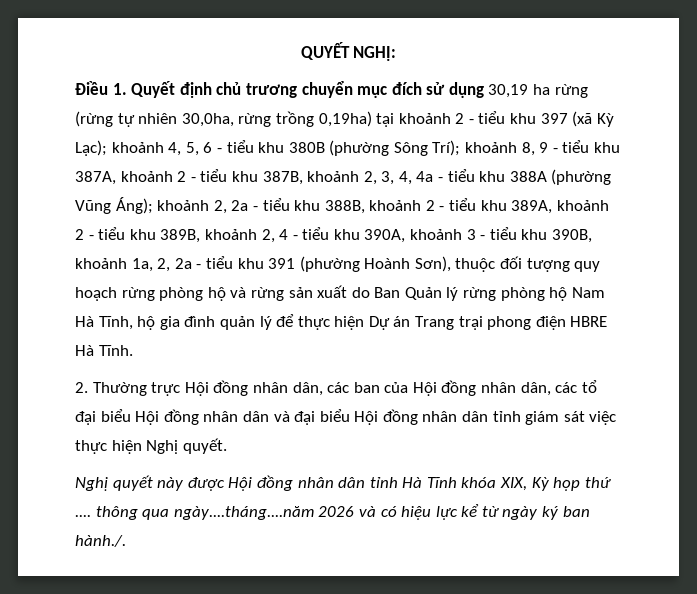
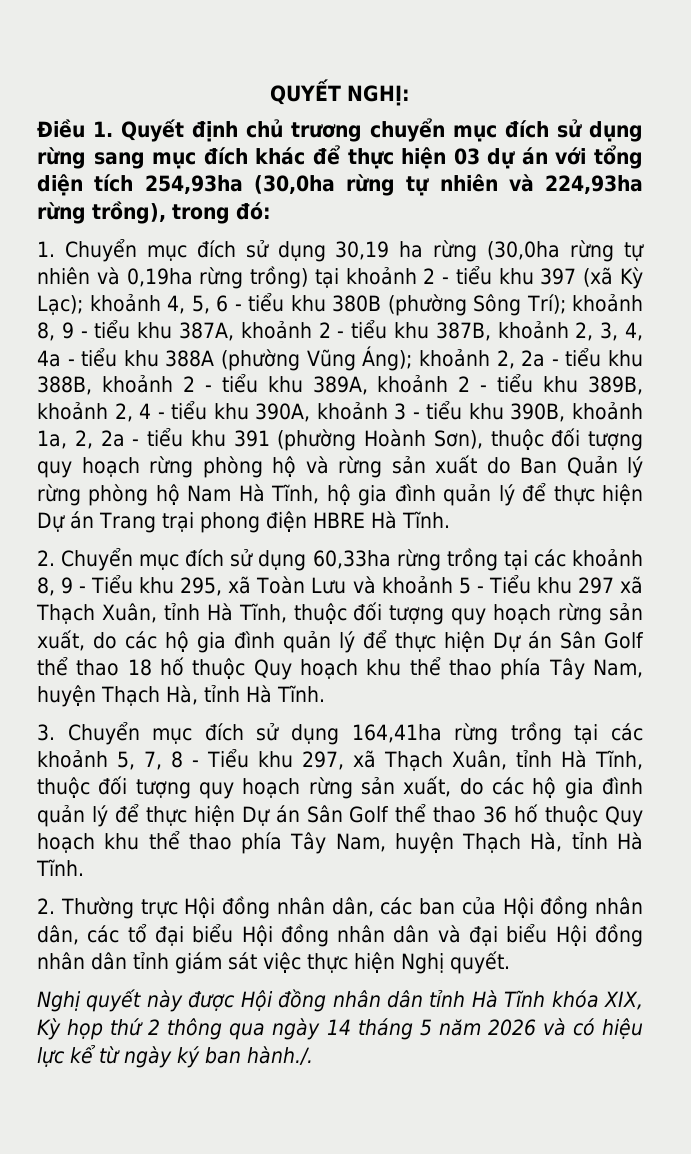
[488,84,588,98] [75,111,372,127] 30,19 ha rừng (rừng tự nhiên 30,0ha, rừng trồng 0,19ha) -> [37,145,643,169] [37,174,643,196] [37,201,271,224] [37,238,644,262] [37,266,309,289] rừng sang mục đích khác để thực hiện 03 dự án với tổng diện tích 254,93ha (30,0ha rừng tự nhiên và 224,93ha rừng trồng), trong đó: // 1. Chuyển mục đích sử dụng 30,19 ha rừng (30,0ha rừng tự nhiên và 0,19ha rừng trồng)
(133, 350) none -> [37,547,643,571] [37,574,643,596] [36,602,643,625] [37,629,644,653] [37,656,643,680] [37,684,325,707] [37,721,644,745] [37,748,643,771] [37,776,643,799] [37,803,644,827] [37,830,643,854] [36,859,84,876] // 2. Chuyển mục đích sử dụng 60,33ha rừng trồng tại các khoảnh 8, 9 - Tiểu khu 295, xã Toàn Lưu và khoảnh 5 - Tiểu khu 297 xã Thạch Xuân, tỉnh Hà Tĩnh, thuộc đối tượng quy hoạch rừng sản xuất, do các hộ gia đình quản lý để thực hiện Dự án Sân Golf thể thao 18 hố thuộc Quy hoạch khu thể thao phía Tây Nam, huyện Thạch Hà, tỉnh Hà Tĩnh. // 3. Chuyển mục đích sử dụng 164,41ha rừng trồng tại các khoảnh 5, 7, 8 - Tiểu khu 297, xã Thạch Xuân, tỉnh Hà Tĩnh, thuộc đối tượng quy hoạch rừng sản xuất, do các hộ gia đình quản lý để thực hiện Dự án Sân Golf thể thao 36 hố thuộc Quy hoạch khu thể thao phía Tây Nam, huyện Thạch Hà, tỉnh Hà Tĩnh.
[75,515,91,517] .... -> [148,1019,161,1035] 2
[173,506,314,520] ngày....tháng....năm -> [272,1018,481,1040] ngày 14 tháng 5 năm

